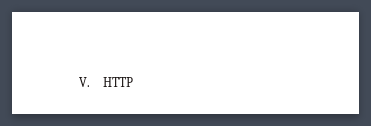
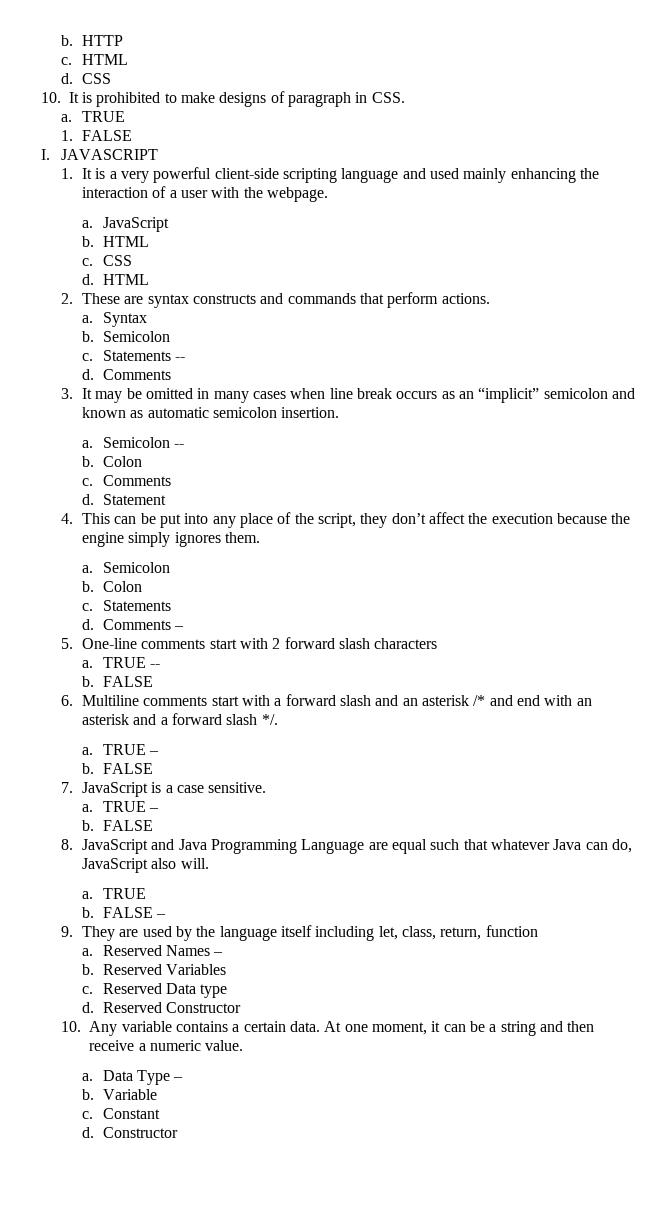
[78,77,90,87] V. -> [61,35,74,46] b.
(134, 82) none -> [61,54,129,65] [61,73,112,84] [40,91,405,107] [61,111,126,122] [61,130,133,141] [40,149,159,160] [61,167,599,183] [82,186,328,202] [82,217,169,232] [82,236,149,247] [82,255,132,266] [82,274,149,285] [61,292,490,308] [82,312,147,327] [82,331,170,342] [82,350,186,361] [82,369,171,380] [61,387,635,403] [82,407,340,418] [82,437,185,448] [82,456,142,467] [82,475,171,486] [82,494,166,505] [61,512,631,528] [82,532,260,547] [82,562,170,573] [82,581,142,592] [82,600,171,611] [82,619,185,630] [61,637,438,649] [82,657,161,668] [82,676,153,687] [61,694,592,706] [82,713,278,725] [82,744,160,755] [82,763,153,774] [61,782,267,797] [82,801,160,812] [82,820,153,831] [61,839,632,854] [82,858,209,873] [82,888,146,899] [82,907,167,918] [61,925,538,941] [82,945,224,956] [82,964,227,975] [82,983,228,998] [82,1002,242,1013] [61,1021,595,1036] [89,1040,244,1051] [82,1070,184,1085] [82,1089,157,1100] [82,1108,160,1119] [82,1127,178,1138] // c. HTML // d. CSS // 10. It is prohibited to make designs of paragraph in CSS. // a. TRUE // 1. FALSE // I. JAVASCRIPT // 1. It is a very powerful client-side scripting language and used mainly enhancing the interaction of a user with the webpage. // a. JavaScript // b. HTML // c. CSS // d. HTML // 2. These are syntax constructs and commands that perform actions. // a. Syntax // b. Semicolon // c. Statements -- // d. Comments // 3. It may be omitted in many cases when line break occurs as an “implicit” semicolon and known as automatic semicolon insertion. // a. Semicolon -- // b. Colon // c. Comments // d. Statement // 4. This can be put into any place of the script, they don’t affect the execution because the engine simply ignores them. // a. Semicolon // b. Colon // c. Statements // d. Comments – // 5. One-line comments start with 2 forward slash characters // a. TRUE -- // b. FALSE // 6. Multiline comments start with a forward slash and an asterisk /* and end with an asterisk and a forward slash */. // a. TRUE – // b. FALSE // 7. JavaScript is a case sensitive. // a. TRUE – // b. FALSE // 8. JavaScript and Java Programming Language are equal such that whatever Java can do, JavaScript also will. // a. TRUE // b. FALSE – // 9. They are used by the language itself including let, class, return, function // a. Reserved Names – // b. Reserved Variables // c. Reserved Data type // d. Reserved Constructor // 10. Any variable contains a certain data. At one moment, it can be a string and then receive a numeric value. // a. Data Type – // b. Variable // c. Constant // d. Constructor

